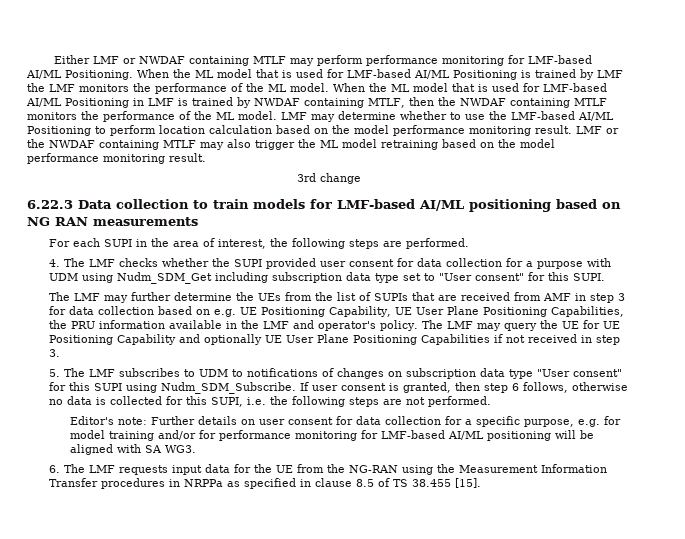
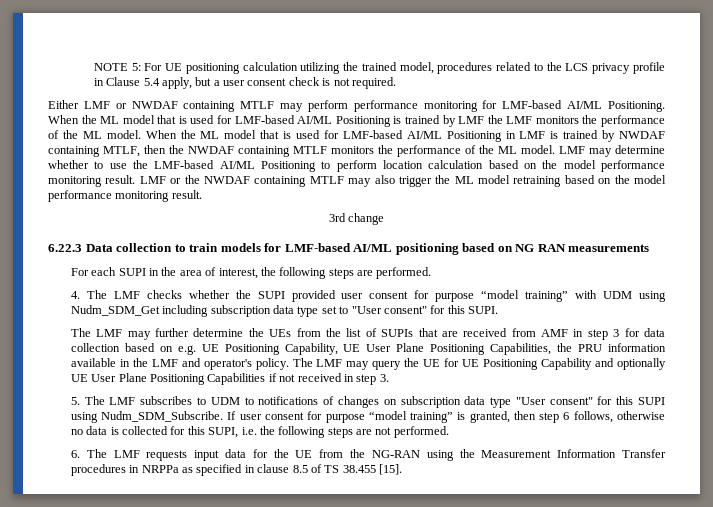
(54, 59) none -> [93,62,666,74] [93,77,396,89] NOTE 5: For UE positioning calculation utilizing the trained model, procedures related to the LCS privacy profile in Clause 5.4 apply, but a user consent check is not required. //
[416,258,583,269] data collection for a purpose -> [435,290,569,302] purpose “model training”
(386, 387) none -> [307,411,454,423] for purpose “model training”
[70,416,622,427] [70,430,595,441] [70,444,197,455] // Editor's note: Further details on user consent for data collection for a specific purpose, e.g. for model training and/or for performance monitoring for LMF-based AI/ML positioning will be aligned with SA WG3. -> (449, 432) none

